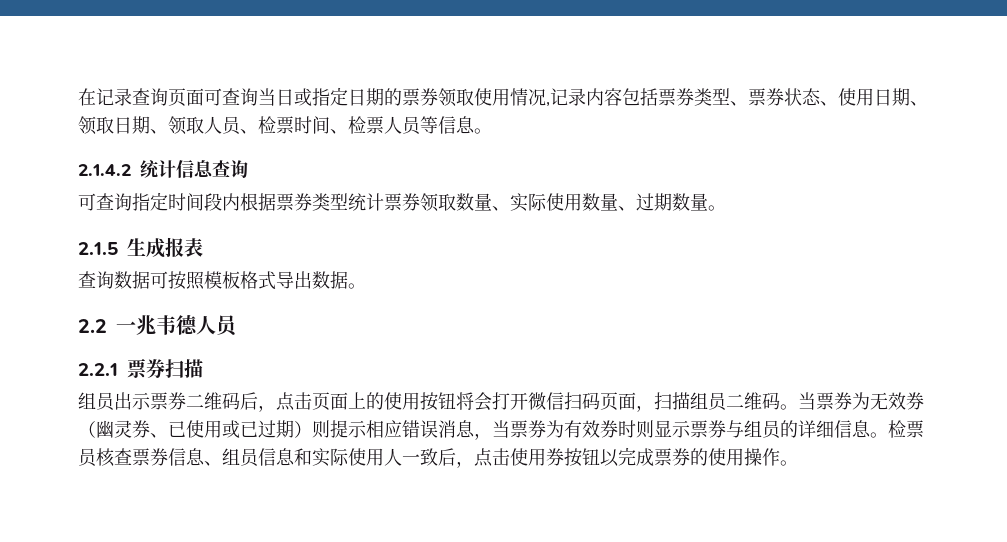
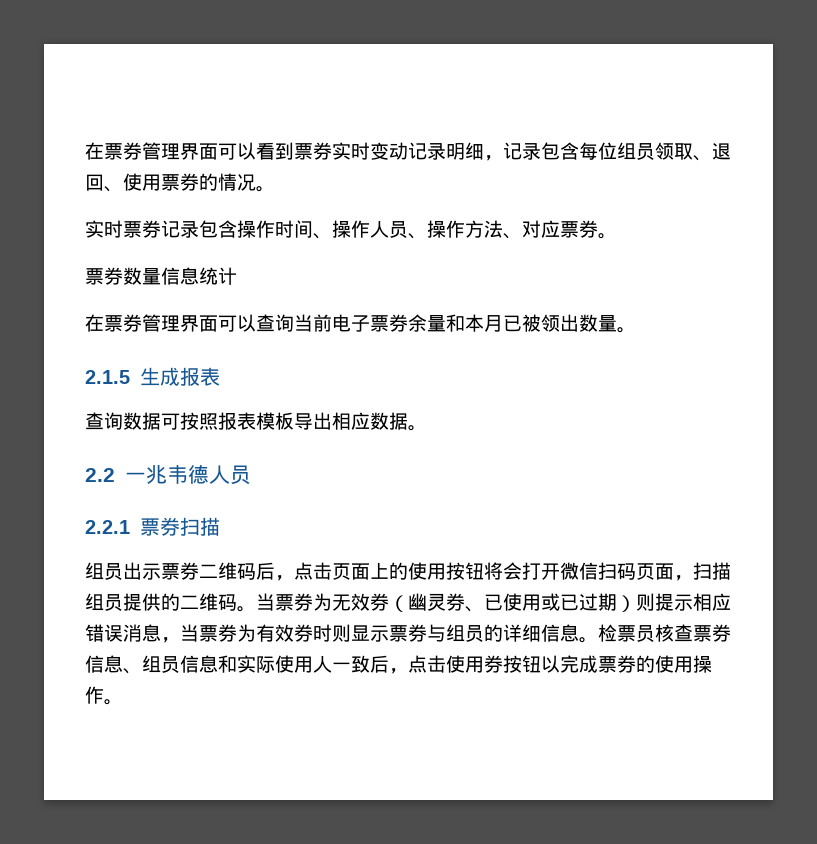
[78,87,928,107] [78,116,492,135] [78,160,248,178] [78,192,672,212] 在记录查询页面可查询当日或指定日期的票券领取使用情况,记录内容包括票券类型、票券状态、使用日期、领取日期、领取人员、检票时间、检票人员等信息。 // 2.1.4.2统计信息查询 // 可查询指定时间段内根据票券类型统计票券领取数量、实际使用数量、过期 -> [85,142,731,161] [85,173,275,192] [85,220,617,239] [85,267,237,285] [85,314,579,332] 在票券管理界面可以看到票券实时变动记录明细，记录包含每位组员领取、退回、使用票券的情况。 // 实时票券记录包含操作时间、操作人员、操作方法、对应票券。 // 票券数量信息统计 // 在票券管理界面可以查询当前电子票券余量和本月已被领出
[204,271,312,290] 模板格式导出 -> [218,412,370,430] 报表模板导出相应
(728, 401) none -> [123,593,180,611] 提供的

